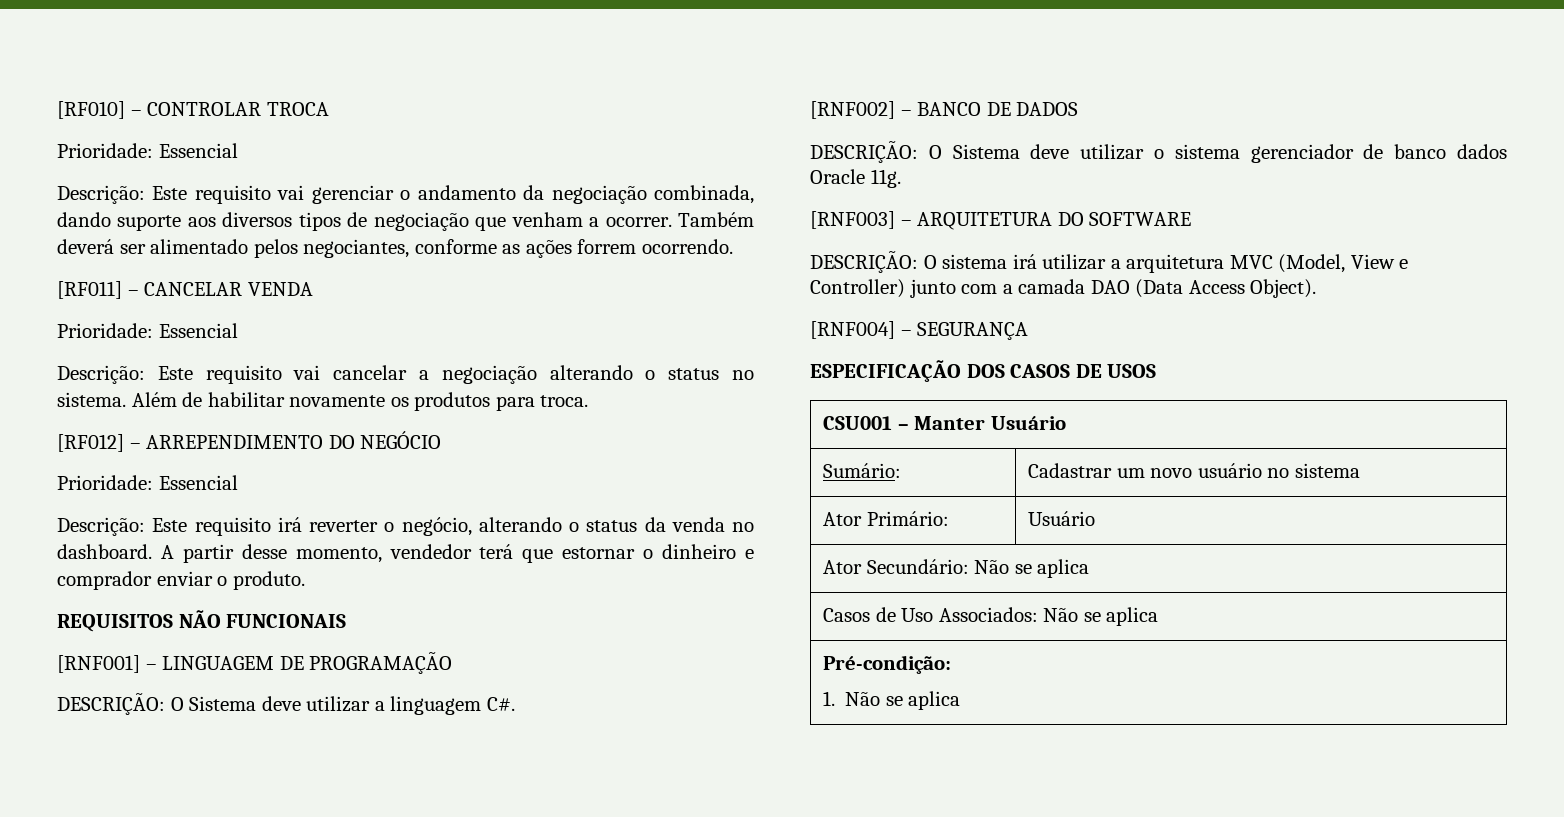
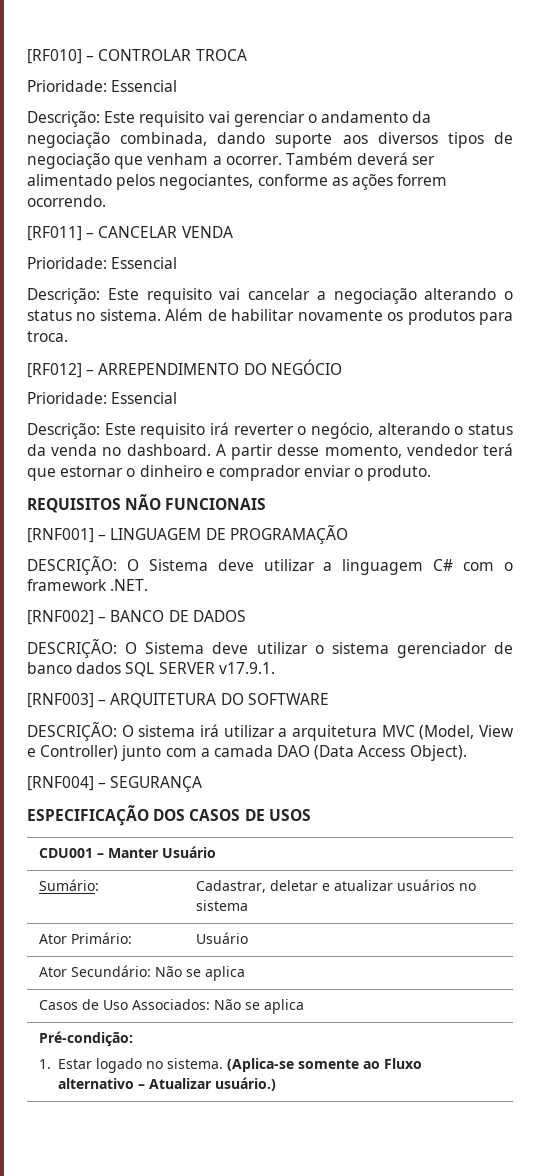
[486,697,515,711] C#. -> [433,559,514,571] [27,579,149,591] C# com o framework .NET.
[810,169,901,188] Oracle 11g. -> [125,662,275,677] SQL SERVER v17.9.1.
[822,416,892,430] CSU001 -> [38,848,93,858] CDU001
[1027,463,1262,478] Cadastrar um novo usuário -> [195,879,455,893] Cadastrar, deletar e atualizar usuários
[845,691,961,710] Não se aplica -> [57,1058,422,1073] [57,1077,276,1091] Estar logado no sistema. (Aplica-se somente ao Fluxo alternativo – Atualizar usuário.)

